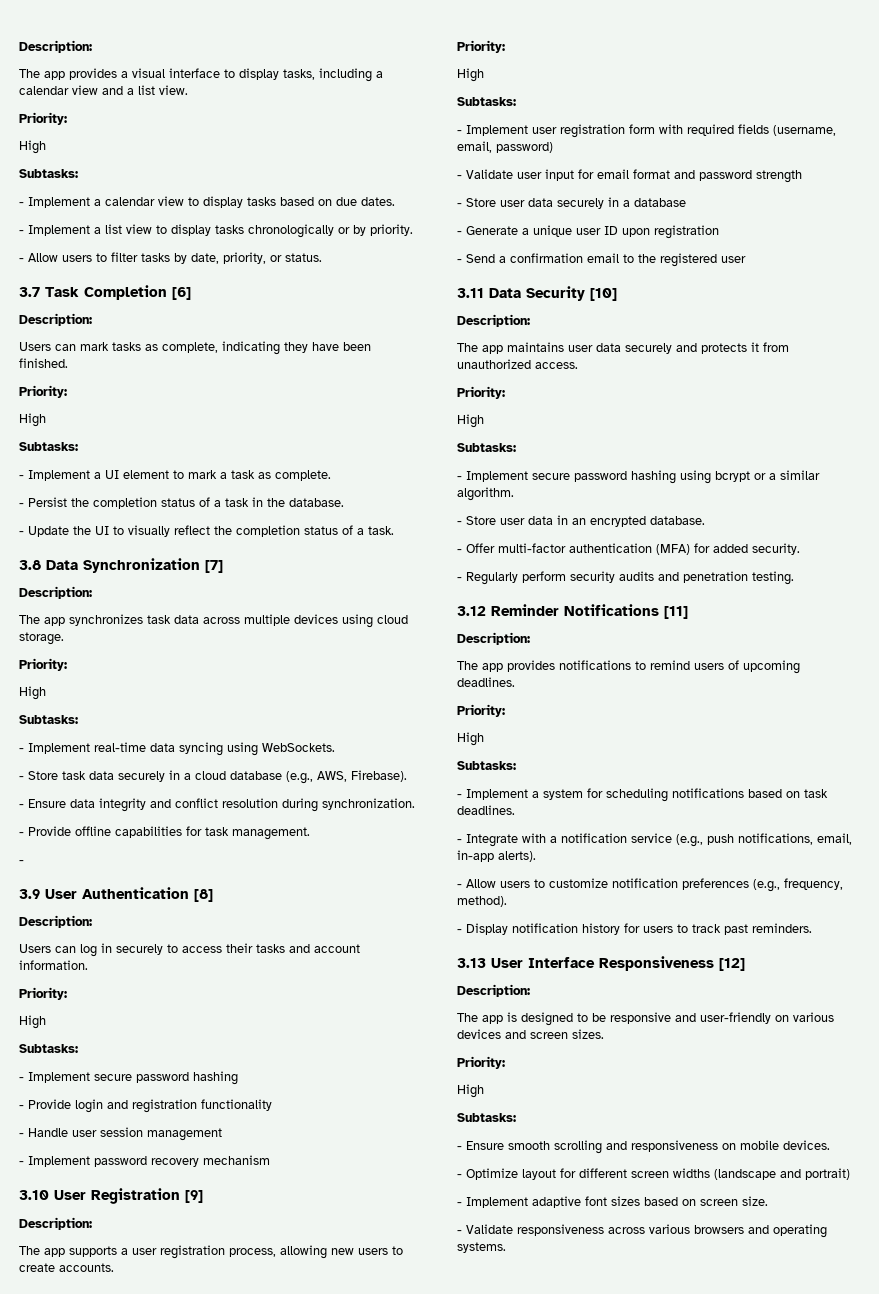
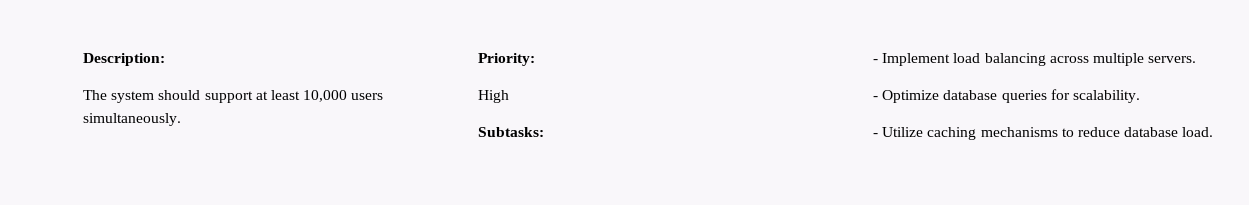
[19,40,92,53] [19,68,383,82] [19,85,188,95] [19,112,67,125] [19,140,46,154] [19,169,78,178] [19,196,395,208] [19,224,413,238] [19,252,322,264] [19,285,191,300] [19,313,92,326] [19,341,371,355] [19,358,68,368] [19,385,67,398] [19,413,46,427] [19,442,78,451] [19,470,331,481] [19,497,344,509] [19,525,394,537] [19,558,223,573] [19,586,92,599] [19,614,408,628] [19,632,64,645] [19,658,67,671] [19,686,46,700] [19,715,78,724] [19,742,335,756] [19,770,407,784] [19,798,415,812] [19,826,310,840] [19,860,24,864] [19,887,213,902] [19,915,92,928] [19,943,360,957] [19,960,88,970] [19,987,67,1000] [19,1015,46,1029] [19,1044,78,1053] [19,1071,238,1085] [19,1099,272,1113] [19,1127,222,1141] [19,1155,270,1167] [19,1188,203,1204] [19,1217,92,1230] [19,1245,403,1259] [19,1263,114,1272] [457,40,505,53] [457,68,484,82] [457,97,516,106] [457,124,836,138] [457,141,553,153] [457,169,802,183] [457,197,686,209] [457,225,719,239] [457,253,746,267] [457,286,617,301] [457,314,530,327] [457,342,789,354] [457,359,578,369] [457,386,505,399] [457,414,484,428] [457,443,516,452] [457,470,820,484] [457,487,514,501] [457,515,705,527] [457,543,800,555] [457,571,794,585] [457,604,688,619] [457,632,530,645] [457,660,800,674] [457,677,515,687] [457,704,505,717] [457,732,484,746] [457,761,516,770] [457,788,828,802] [457,805,515,815] [457,833,852,847] [457,850,536,862] [457,878,843,892] [457,896,507,907] [457,923,812,935] [457,956,745,971] [457,984,530,997] [457,1012,834,1026] [457,1029,604,1039] [457,1056,505,1069] [457,1084,484,1098] [457,1113,516,1122] [457,1140,830,1154] [457,1168,850,1180] [457,1196,768,1208] [457,1224,827,1238] [457,1242,506,1253] Description: // The app provides a visual interface to display tasks, including a calendar view and a list view. // Priority: // High // Subtasks: // - Implement a calendar view to display tasks based on due dates. // - Implement a list view to display tasks chronologically or by priority. // - Allow users to filter tasks by date, priority, or status. // 3.7 Task Completion [6] // Description: // Users can mark tasks as complete, indicating they have been finished. // Priority: // High // Subtasks: // - Implement a UI element to mark a task as complete. // - Persist the completion status of a task in the database. // - Update the UI to visually reflect the completion status of a task. // 3.8 Data Synchronization [7] // Description: // The app synchronizes task data across multiple devices using cloud storage. // Priority: // High // Subtasks: // - Implement real-time data syncing using WebSockets. // - Store task data securely in a cloud database (e.g., AWS, Firebase). // - Ensure data integrity and conflict resolution during synchronization. // - Provide offline capabilities for task management. // - // 3.9 User Authentication [8] // Description: // Users can log in securely to access their tasks and account information. // Priority: // High // Subtasks: // - Implement secure password hashing // - Provide login and registration functionality // - Handle user session management // - Implement password recovery mechanism // 3.10 User Registration [9] // Description: // The app supports a user registration process, allowing new users to create accounts. // Priority: // High // Subtasks: // - Implement user registration form with required fields (username, email, password) // - Validate user input for email format and password strength // - Store user data securely in a database // - Generate a unique user ID upon registration // - Send a confirmation email to the registered user // 3.11 Data Security [10] // Description: // The app maintains user data securely and protects it from unauthorized access. // Priority: // High // Subtasks: // - Implement secure password hashing using bcrypt or a similar algorithm. // - Store user data in an encrypted database. // - Offer multi-factor authentication (MFA) for added security. // - Regularly perform security audits and penetration testing. // 3.12 Reminder Notifications [11] // Description: // The app provides notifications to remind users of upcoming deadlines. // Priority: // High // Subtasks: // - Implement a system for scheduling notifications based on task deadlines. // - Integrate with a notification service (e.g., push notifications, email, in-app alerts). // - Allow users to customize notification preferences (e.g., frequency, method). // - Display notification history for users to track past reminders. // 3.13 User Interface Responsiveness [12] // Description: // The app is designed to be responsive and user-friendly on various devices and screen sizes. // Priority: // High // Subtasks: // - Ensure smooth scrolling and responsiveness on mobile devices. // - Optimize layout for different screen widths (landscape and portrait) // - Implement adaptive font sizes based on screen size. // - Validate responsiveness across various browsers and operating systems. -> [83,53,165,66] [83,90,384,103] [83,113,181,126] [478,53,535,66] [478,90,509,103] [478,127,544,137] [873,53,1197,66] [873,89,1140,103] [873,127,1214,140] Description: // The system should support at least 10,000 users simultaneously. // Priority: // High // Subtasks: // - Implement load balancing across multiple servers. // - Optimize database queries for scalability. // - Utilize caching mechanisms to reduce database load.

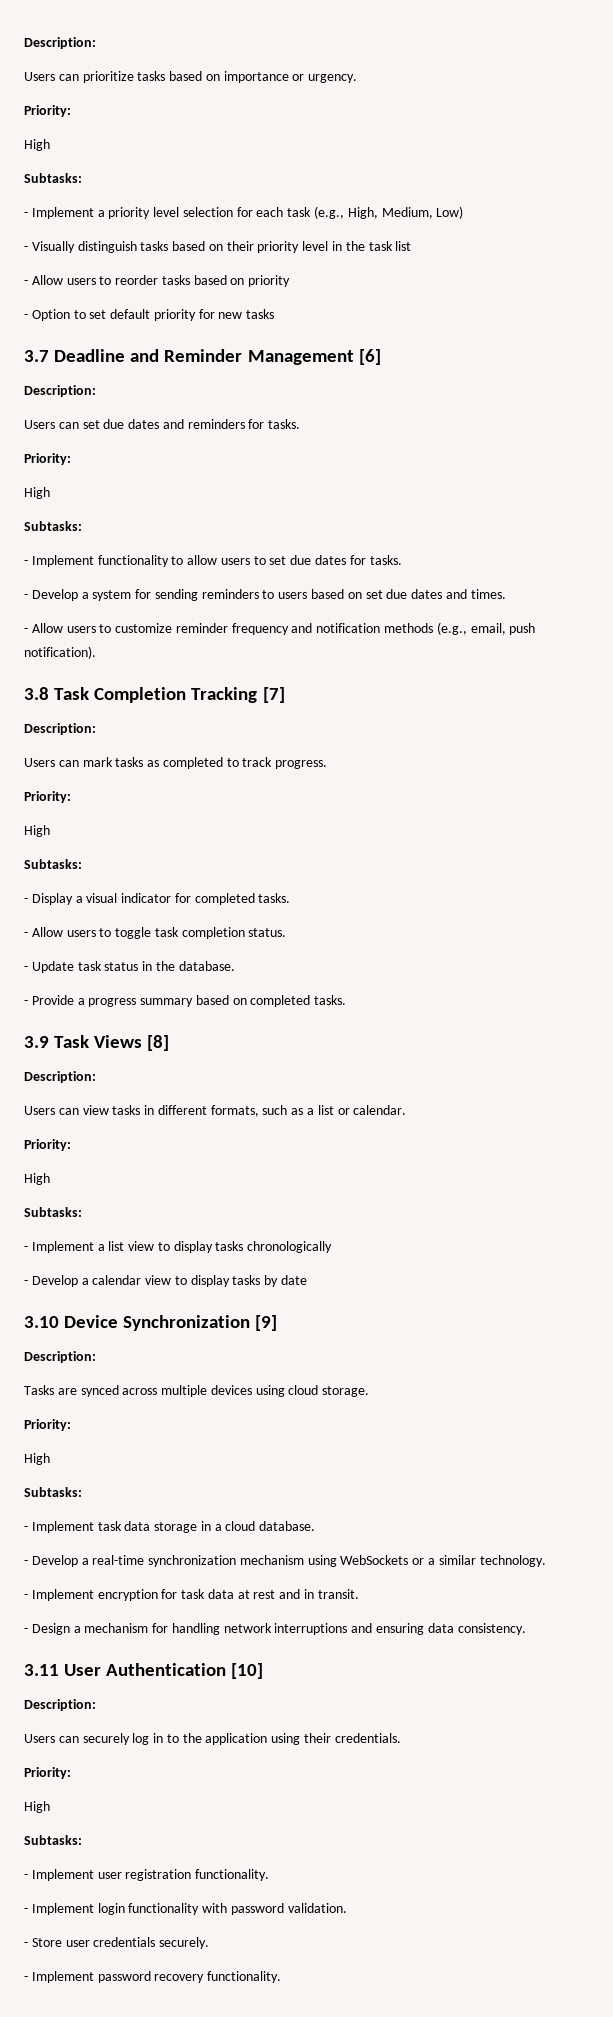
[83,53,165,66] [83,90,384,103] [83,113,181,126] [478,53,535,66] [478,90,509,103] [478,127,544,137] [873,53,1197,66] [873,89,1140,103] [873,127,1214,140] Description: // The system should support at least 10,000 users simultaneously. // Priority: // High // Subtasks: // - Implement load balancing across multiple servers. // - Optimize database queries for scalability. // - Utilize caching mechanisms to reduce database load. -> [24,37,96,49] [24,71,358,83] [24,105,71,117] [24,139,50,151] [24,173,82,183] [24,206,464,219] [24,241,412,253] [24,275,291,287] [24,309,275,321] [24,349,381,365] [24,385,96,397] [24,419,301,429] [24,453,71,465] [24,487,50,499] [24,521,82,531] [24,555,402,567] [24,589,506,601] [24,622,536,635] [24,646,96,659] [24,687,285,703] [24,723,96,735] [24,757,328,769] [24,791,71,803] [24,825,50,837] [24,859,82,869] [24,893,291,905] [24,927,287,939] [24,961,235,973] [24,995,347,1007] [24,1035,170,1051] [24,1071,96,1083] [24,1105,407,1117] [24,1139,71,1151] [24,1173,50,1185] [24,1207,82,1217] [24,1241,333,1253] [24,1275,308,1287] [24,1315,278,1331] [24,1351,96,1363] [24,1385,370,1397] [24,1419,71,1431] [24,1453,50,1465] [24,1487,82,1497] [24,1521,316,1533] [24,1555,546,1567] [24,1589,359,1601] [24,1623,526,1635] [24,1663,264,1679] [24,1699,96,1711] [24,1733,401,1745] [24,1767,71,1779] [24,1801,50,1813] [24,1835,82,1845] [24,1869,270,1881] [24,1903,347,1915] [24,1937,210,1949] [24,1971,282,1983] Description: // Users can prioritize tasks based on importance or urgency. // Priority: // High // Subtasks: // - Implement a priority level selection for each task (e.g., High, Medium, Low) // - Visually distinguish tasks based on their priority level in the task list // - Allow users to reorder tasks based on priority // - Option to set default priority for new tasks // 3.7 Deadline and Reminder Management [6] // Description: // Users can set due dates and reminders for tasks. // Priority: // High // Subtasks: // - Implement functionality to allow users to set due dates for tasks. // - Develop a system for sending reminders to users based on set due dates and times. // - Allow users to customize reminder frequency and notification methods (e.g., email, push notification). // 3.8 Task Completion Tracking [7] // Description: // Users can mark tasks as completed to track progress. // Priority: // High // Subtasks: // - Display a visual indicator for completed tasks. // - Allow users to toggle task completion status. // - Update task status in the database. // - Provide a progress summary based on completed tasks. // 3.9 Task Views [8] // Description: // Users can view tasks in different formats, such as a list or calendar. // Priority: // High // Subtasks: // - Implement a list view to display tasks chronologically // - Develop a calendar view to display tasks by date // 3.10 Device Synchronization [9] // Description: // Tasks are synced across multiple devices using cloud storage. // Priority: // High // Subtasks: // - Implement task data storage in a cloud database. // - Develop a real-time synchronization mechanism using WebSockets or a similar technology. // - Implement encryption for task data at rest and in transit. // - Design a mechanism for handling network interruptions and ensuring data consistency. // 3.11 User Authentication [10] // Description: // Users can securely log in to the application using their credentials. // Priority: // High // Subtasks: // - Implement user registration functionality. // - Implement login functionality with password validation. // - Store user credentials securely. // - Implement password recovery functionality.

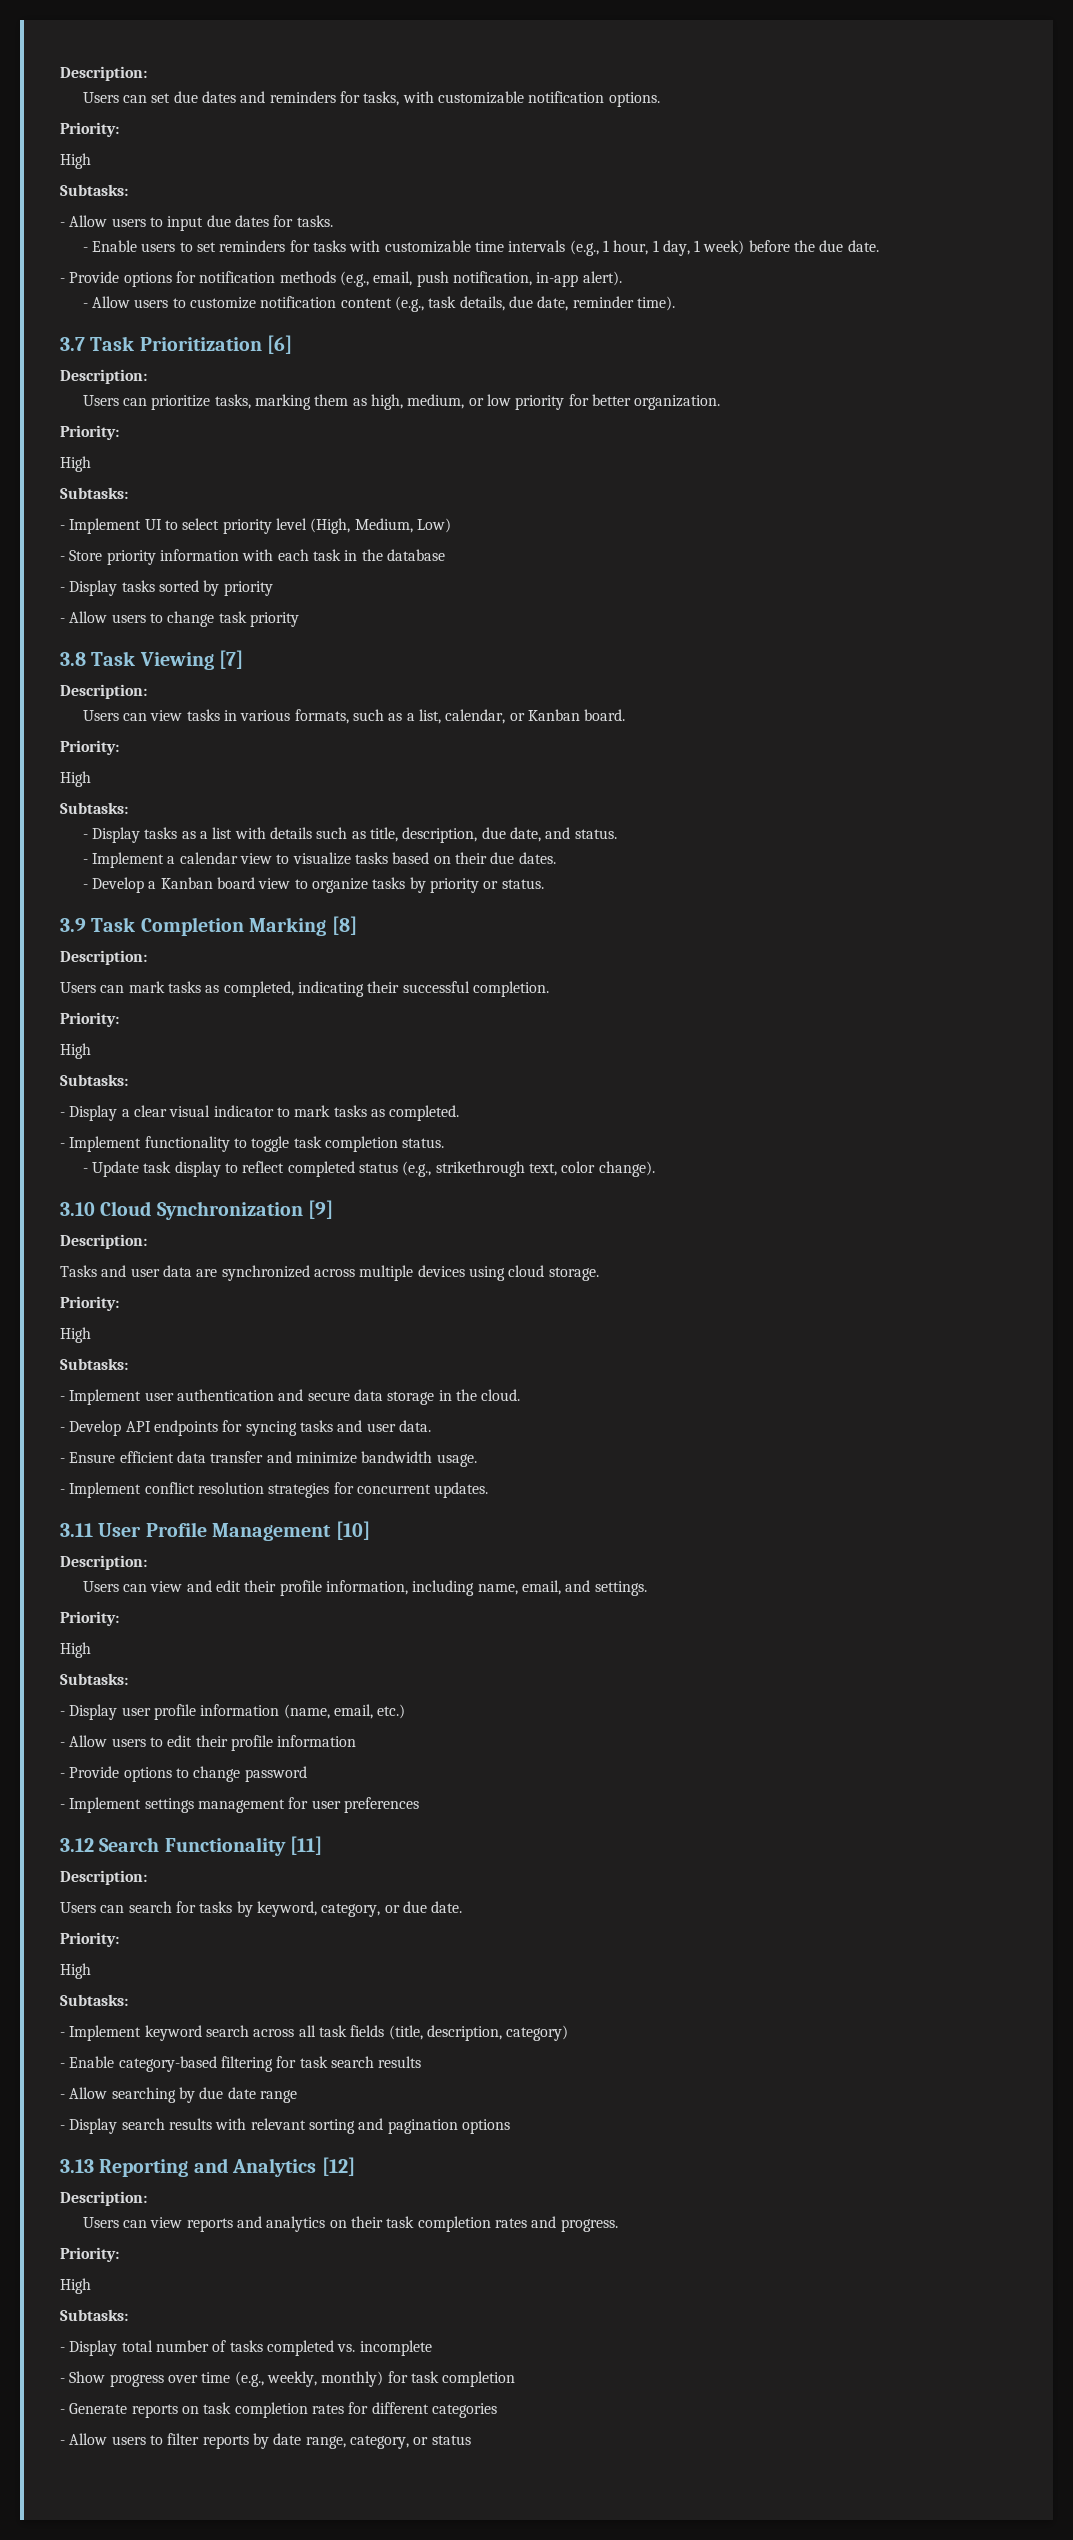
[24,37,96,49] [24,71,358,83] [24,105,71,117] [24,139,50,151] [24,173,82,183] [24,206,464,219] [24,241,412,253] [24,275,291,287] [24,309,275,321] [24,349,381,365] [24,385,96,397] Description: // Users can prioritize tasks based on importance or urgency. // Priority: // High // Subtasks: // - Implement a priority level selection for each task (e.g., High, Medium, Low) // - Visually distinguish tasks based on their priority level in the task list // - Allow users to reorder tasks based on priority // - Option to set default priority for new tasks // 3.7 Deadline and Reminder Management [6] // Description: -> [60,66,147,81] Description:
[268,419,301,429] [24,453,71,465] [24,487,50,499] [24,521,82,531] [24,555,402,567] [24,589,506,601] [24,622,536,635] [24,646,96,659] [24,687,285,703] tasks. // Priority: // High // Subtasks: // - Implement functionality to allow users to set due dates for tasks. // - Develop a system for sending reminders to users based on set due dates and times. // - Allow users to customize reminder frequency and notification methods (e.g., email, push notification). // 3.8 Task Completion Tracking [7] -> [363,91,660,107] [60,122,119,137] [60,153,91,169] [60,184,128,196] [60,215,333,231] [82,240,879,256] [60,271,622,287] [82,296,675,312] [60,335,293,354] [60,369,147,384] [82,394,721,410] [60,425,119,440] [60,456,91,472] [60,487,128,499] [60,518,451,534] [60,549,445,565] [60,580,273,596] [60,611,299,627] [60,650,244,670] [60,684,147,699] [82,709,626,724] [60,740,119,755] [60,771,91,787] [60,802,128,814] [82,827,617,843] [82,852,556,868] [82,877,544,893] [60,916,357,936] tasks, with customizable notification options. // Priority: // High // Subtasks: // - Allow users to input due dates for tasks. // - Enable users to set reminders for tasks with customizable time intervals (e.g., 1 hour, 1 day, 1 week) before the due date. // - Provide options for notification methods (e.g., email, push notification, in-app alert). // - Allow users to customize notification content (e.g., task details, due date, reminder time). // 3.7 Task Prioritization [6] // Description: // Users can prioritize tasks, marking them as high, medium, or low priority for better organization. // Priority: // High // Subtasks: // - Implement UI to select priority level (High, Medium, Low) // - Store priority information with each task in the database // - Display tasks sorted by priority // - Allow users to change task priority // 3.8 Task Viewing [7] // Description: // Users can view tasks in various formats, such as a list, calendar, or Kanban board. // Priority: // High // Subtasks: // - Display tasks as a list with details such as title, description, due date, and status. // - Implement a calendar view to visualize tasks based on their due dates. // - Develop a Kanban board view to organize tasks by priority or status. // 3.9 Task Completion Marking [8]
[162,757,328,769] completed to track progress. -> [223,981,549,997] completed, indicating their successful completion.
(83, 899) none -> [133,1105,167,1117] clear
[174,893,291,905] [24,927,96,937] for completed tasks. // - Allow users -> [276,1105,460,1121] [60,1136,230,1152] to mark tasks as completed. // - Implement functionality
[104,961,235,971] [24,995,347,1007] [24,1035,170,1051] [24,1071,96,1083] [24,1105,407,1117] [24,1139,71,1151] [24,1173,50,1185] [24,1207,82,1217] [24,1241,333,1253] [24,1275,308,1287] status in the database. // - Provide a progress summary based on completed tasks. // 3.9 Task Views [8] // Description: // Users can view tasks in different formats, such as a list or calendar. // Priority: // High // Subtasks: // - Implement a list view to display tasks chronologically // - Develop a calendar view to display tasks by date -> [174,1161,655,1177] display to reflect completed status (e.g., strikethrough text, color change).
[64,1315,119,1328] Device -> [100,1201,152,1216] Cloud
[57,1385,119,1397] are synced -> [101,1265,310,1281] and user data are synchronized
[97,1521,316,1533] [24,1555,546,1567] [24,1589,359,1601] [24,1623,526,1635] task data storage in a cloud database. // - Develop a real-time synchronization mechanism using WebSockets or a similar technology. // - Implement encryption for task data at rest and in transit. // - Design a mechanism for handling network interruptions and ensuring data consistency. -> [144,1389,521,1405] [60,1420,431,1436] [60,1451,477,1467] [60,1482,489,1498] user authentication and secure data storage in the cloud. // - Develop API endpoints for syncing tasks and user data. // - Ensure efficient data transfer and minimize bandwidth usage. // - Implement conflict resolution strategies for concurrent updates.
[106,1663,227,1676] Authentication -> [145,1522,332,1541] Profile Management
[82,1733,401,1745] [24,1767,71,1779] [24,1801,50,1813] [24,1835,82,1845] [24,1869,270,1881] [24,1903,347,1915] [24,1937,210,1949] [24,1971,282,1983] securely log in to the application using their credentials. // Priority: // High // Subtasks: // - Implement user registration functionality. // - Implement login functionality with password validation. // - Store user credentials securely. // - Implement password recovery functionality. -> [150,1580,647,1596] [60,1611,119,1626] [60,1642,91,1658] [60,1673,128,1685] [60,1704,406,1720] [60,1735,357,1751] [60,1766,307,1782] [60,1797,419,1813] [60,1836,323,1856] [60,1870,147,1885] [60,1901,463,1917] [60,1932,119,1947] [60,1963,91,1979] [60,1994,128,2006] [60,2025,569,2041] [60,2056,422,2072] [60,2087,297,2103] [60,2118,510,2134] [60,2157,355,2177] [60,2191,147,2206] [82,2216,618,2232] [60,2247,119,2262] [60,2278,91,2294] [60,2309,128,2321] [60,2340,432,2356] [60,2371,516,2387] [60,2402,497,2418] [60,2433,471,2449] view and edit their profile information, including name, email, and settings. // Priority: // High // Subtasks: // - Display user profile information (name, email, etc.) // - Allow users to edit their profile information // - Provide options to change password // - Implement settings management for user preferences // 3.12 Search Functionality [11] // Description: // Users can search for tasks by keyword, category, or due date. // Priority: // High // Subtasks: // - Implement keyword search across all task fields (title, description, category) // - Enable category-based filtering for task search results // - Allow searching by due date range // - Display search results with relevant sorting and pagination options // 3.13 Reporting and Analytics [12] // Description: // Users can view reports and analytics on their task completion rates and progress. // Priority: // High // Subtasks: // - Display total number of tasks completed vs. incomplete // - Show progress over time (e.g., weekly, monthly) for task completion // - Generate reports on task completion rates for different categories // - Allow users to filter reports by date range, category, or status

